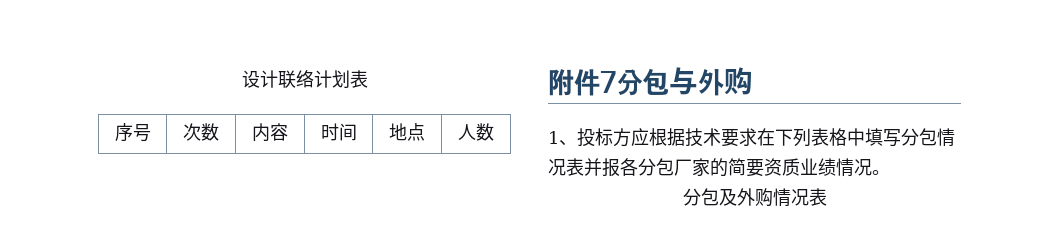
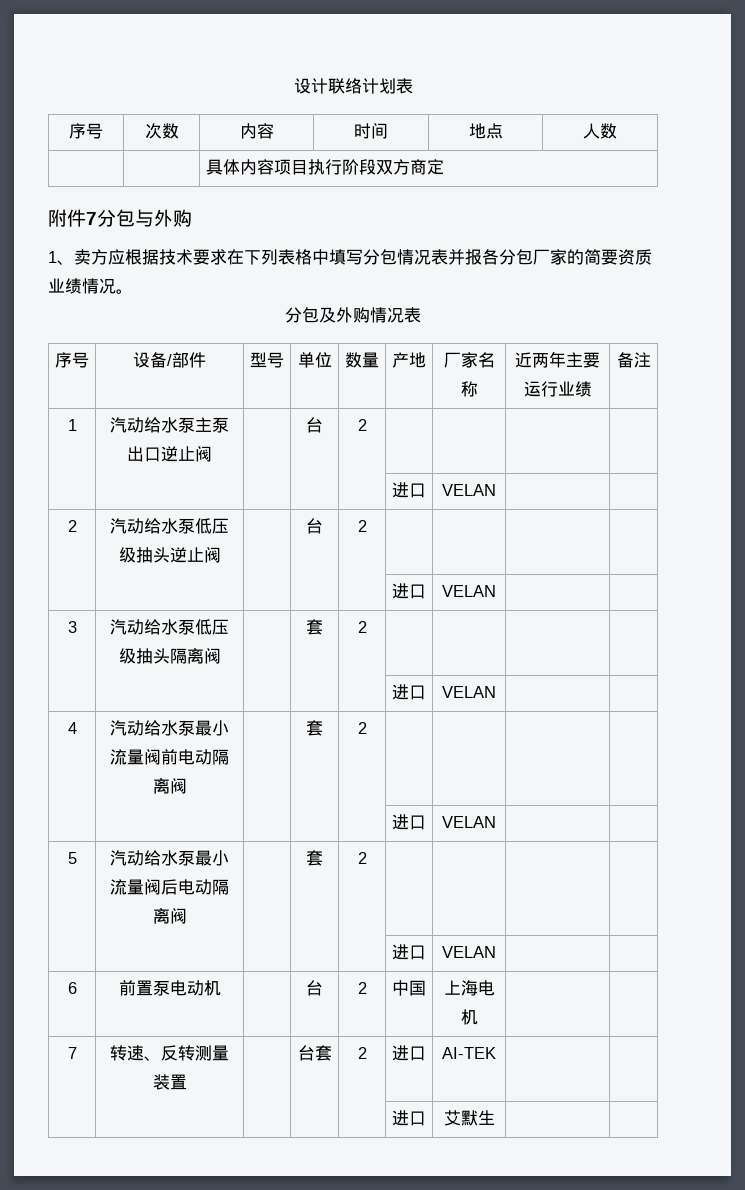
(494, 132) none -> [205,159,444,175] // | | 具体内容项目执行阶段双方商定
[577,128,613,147] 投标 -> [74,249,91,265] 卖
(827, 197) none -> [55,352,89,368] [133,352,207,368] [250,352,284,368] [297,352,332,368] [345,352,379,368] [392,352,426,368] [443,352,495,368] [460,381,478,397] [515,351,600,368] [523,381,592,397] [616,352,651,368] [67,419,77,431] [110,417,230,433] [127,446,213,462] [306,417,323,433] [357,419,367,431] [392,482,426,498] [442,484,496,496] [67,520,77,532] [110,518,230,534] [118,547,221,563] [306,518,323,534] [357,520,367,532] [392,583,426,599] [442,585,496,597] [67,621,77,633] [110,619,230,635] [118,648,221,664] [306,619,323,635] [357,621,367,633] [392,684,426,700] [442,686,496,698] [67,722,77,734] [110,720,230,736] [110,749,230,765] [152,778,187,794] [306,720,323,736] [357,722,367,734] [392,814,426,830] [442,816,496,828] [67,852,77,864] [110,850,230,866] [110,879,230,895] [152,908,187,924] [306,850,323,866] [357,852,367,864] [392,944,426,960] [442,946,496,958] [67,982,77,994] [118,980,221,996] [306,980,323,996] [357,982,367,994] [392,980,426,996] [443,980,495,996] [460,1009,478,1025] [67,1047,77,1059] [110,1045,230,1061] [152,1074,187,1090] [297,1045,332,1061] [357,1047,367,1059] [392,1045,426,1061] [442,1047,496,1059] [392,1110,426,1126] [443,1110,495,1126] // 序号 | 设备/部件 | 型号 | 单位 | 数量 | 产地 | 厂家名称 | 近两年主要运行业绩 | 备注 // 1 | 汽动给水泵主泵出口逆止阀 | | 台 | 2 | | | | // | | | | | 进口 | VELAN | | // 2 | 汽动给水泵低压级抽头逆止阀 | | 台 | 2 | | | | // | | | | | 进口 | VELAN | | // 3 | 汽动给水泵低压级抽头隔离阀 | | 套 | 2 | | | | // | | | | | 进口 | VELAN | | // 4 | 汽动给水泵最小流量阀前电动隔离阀 | | 套 | 2 | | | | // | | | | | 进口 | VELAN | | // 5 | 汽动给水泵最小流量阀后电动隔离阀 | | 套 | 2 | | | | // | | | | | 进口 | VELAN | | // 6 | 前置泵电动机 | | 台 | 2 | 中国 | 上海电机 | | // 7 | 转速、反转测量装置 | | 台套 | 2 | 进口 | AI-TEK | | // | | | | | 进口 | 艾默生 | |

